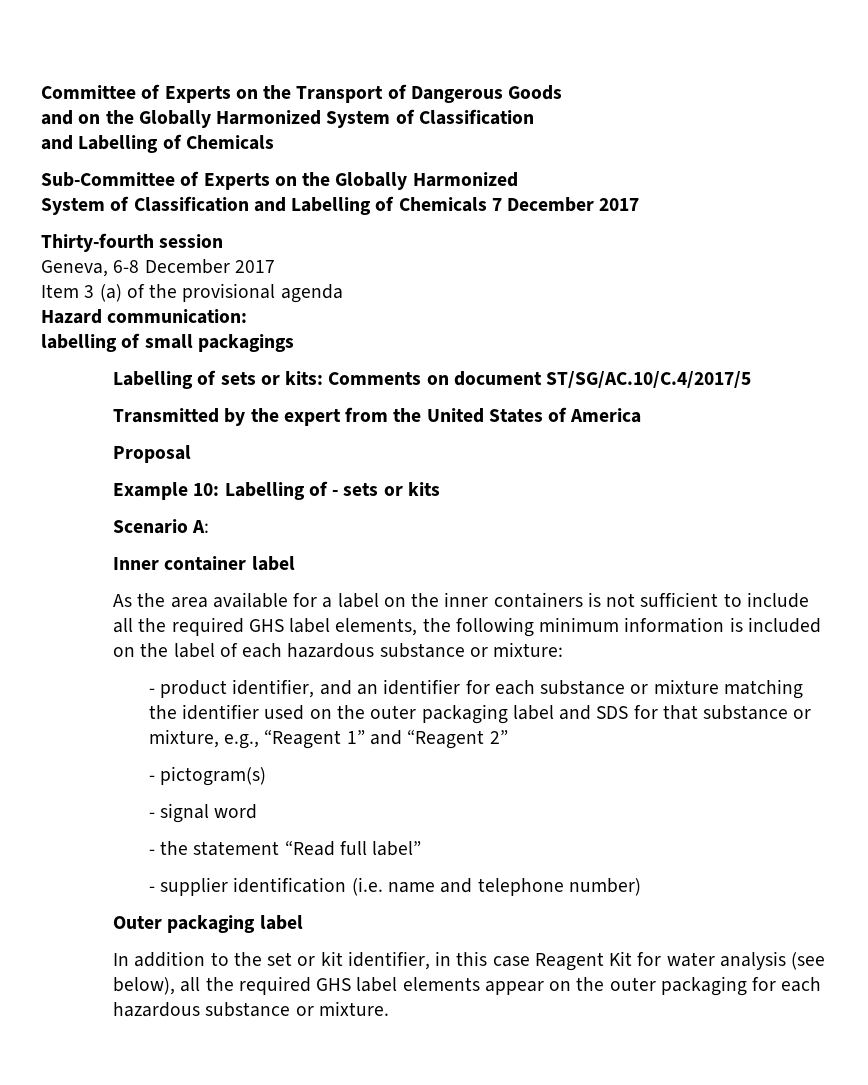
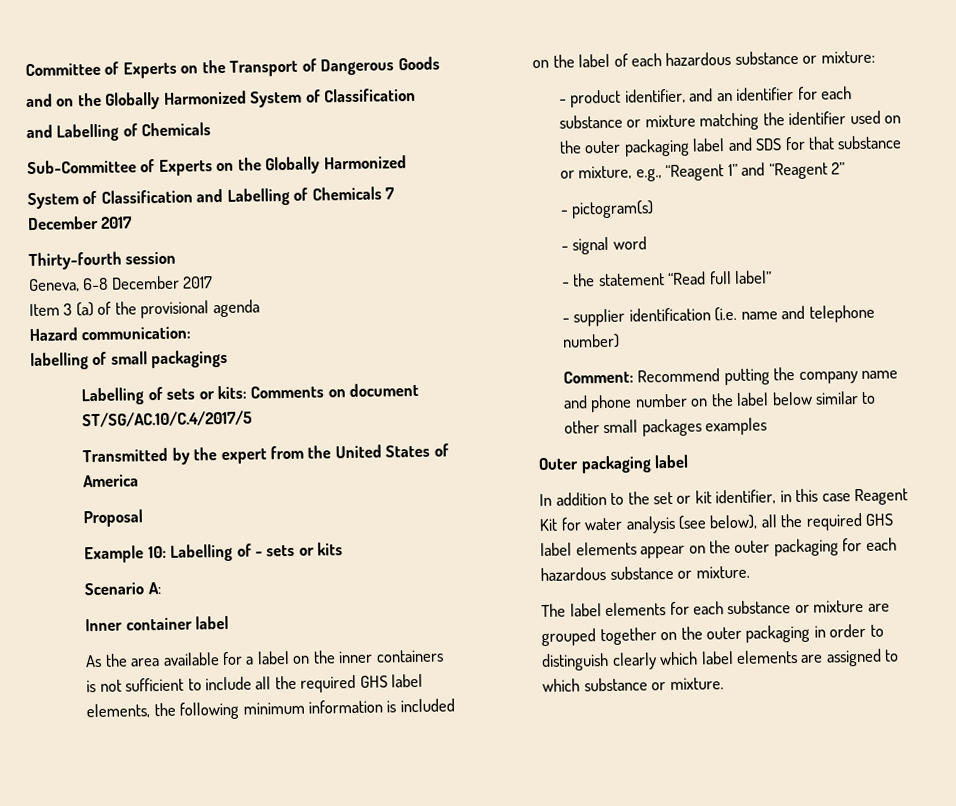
(641, 887) none -> [562,367,899,386] [562,391,877,413] [563,417,768,437] // Comment: Recommend putting the company name and phone number on the label below similar to other small packages examples
(389, 1008) none -> [541,599,890,618] [541,623,884,647] [541,648,900,672] [542,677,724,693] // The label elements for each substance or mixture are grouped together on the outer packaging in order to distinguish clearly which label elements are assigned to which substance or mixture.

